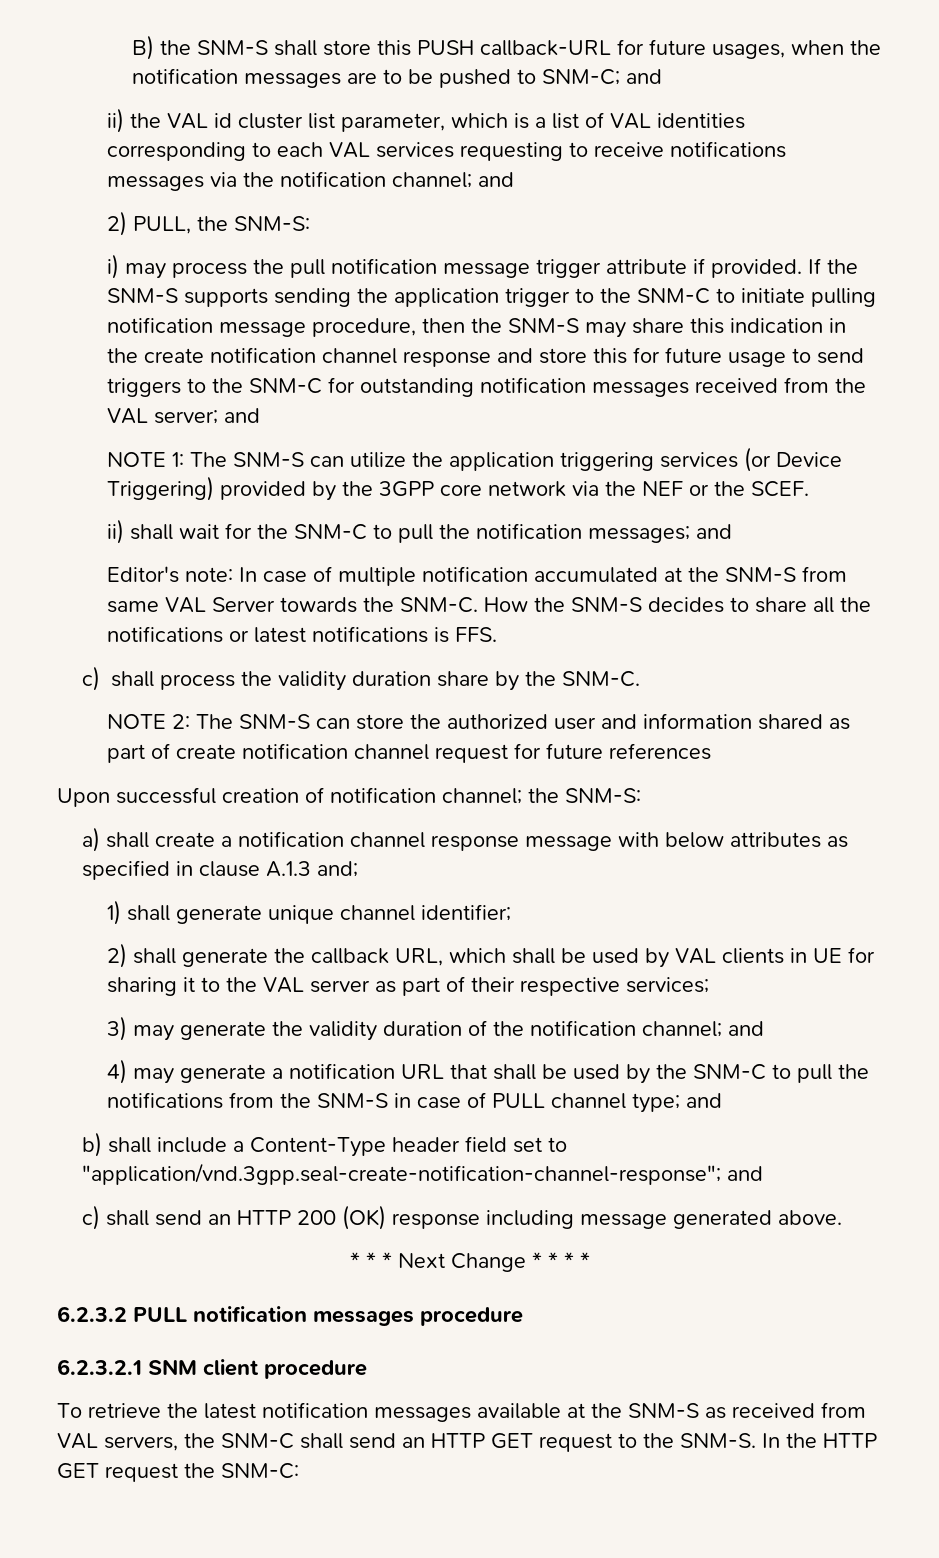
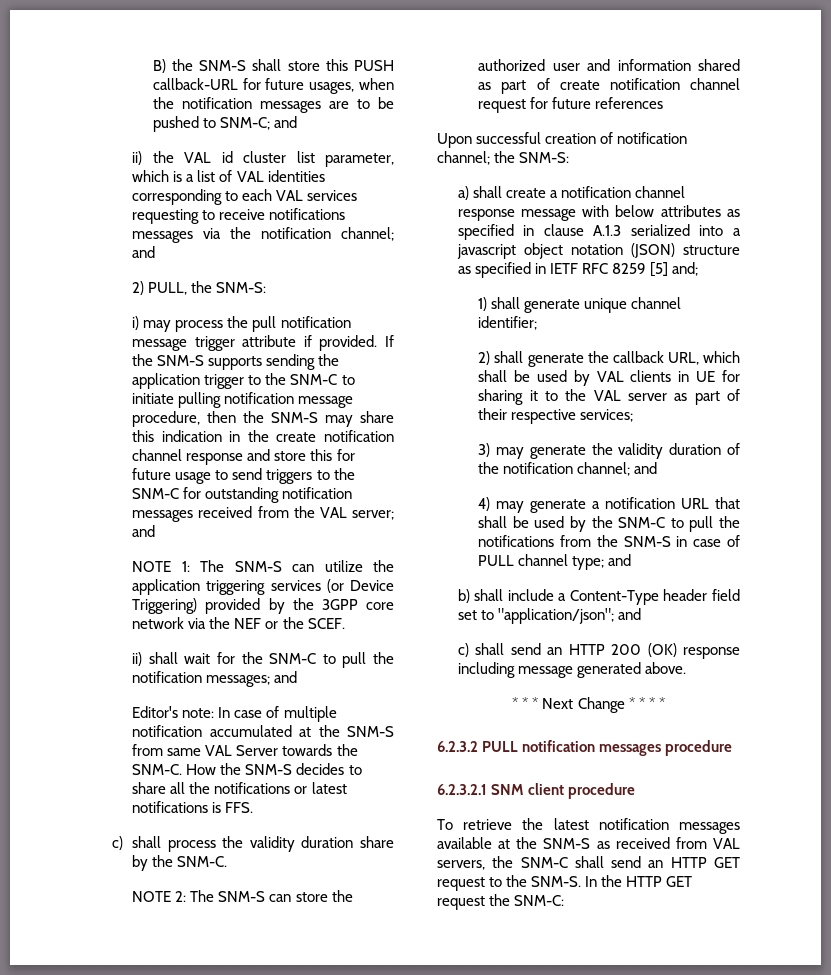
(311, 869) none -> [630,224,741,236] [456,243,740,259] [457,262,668,278] serialized into a javascript object notation (JSON) structure as specified in IETF RFC 8259 [5]
[81,1163,721,1185] "application/vnd.3gpp.seal-create-notification-channel-response"; -> [497,608,614,624] "application/json";

